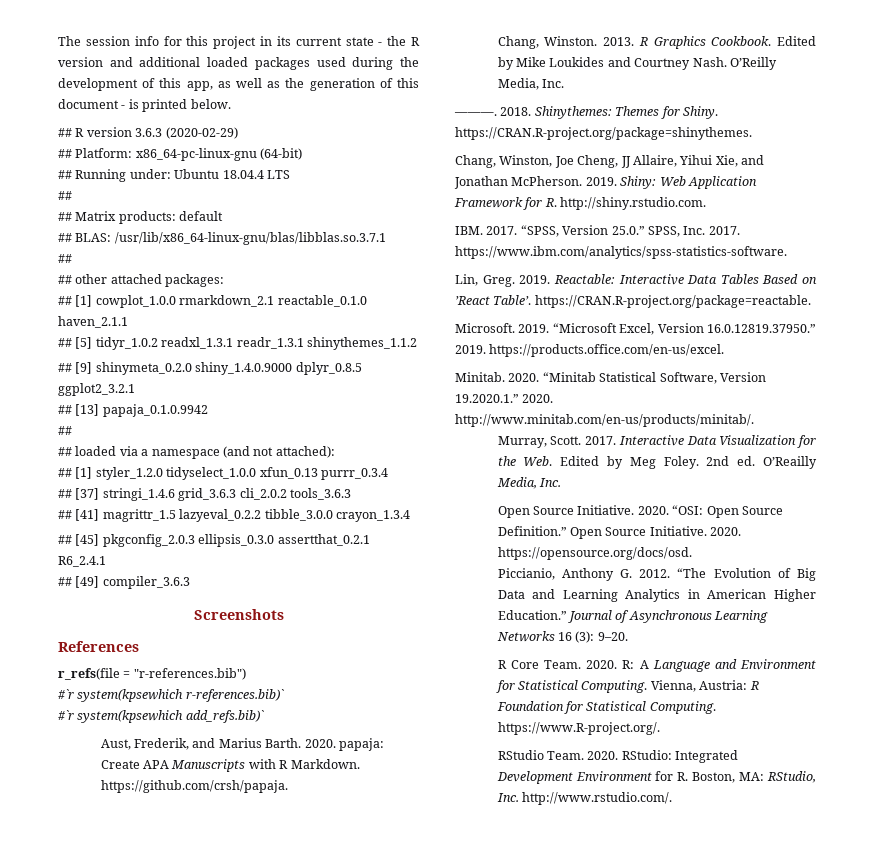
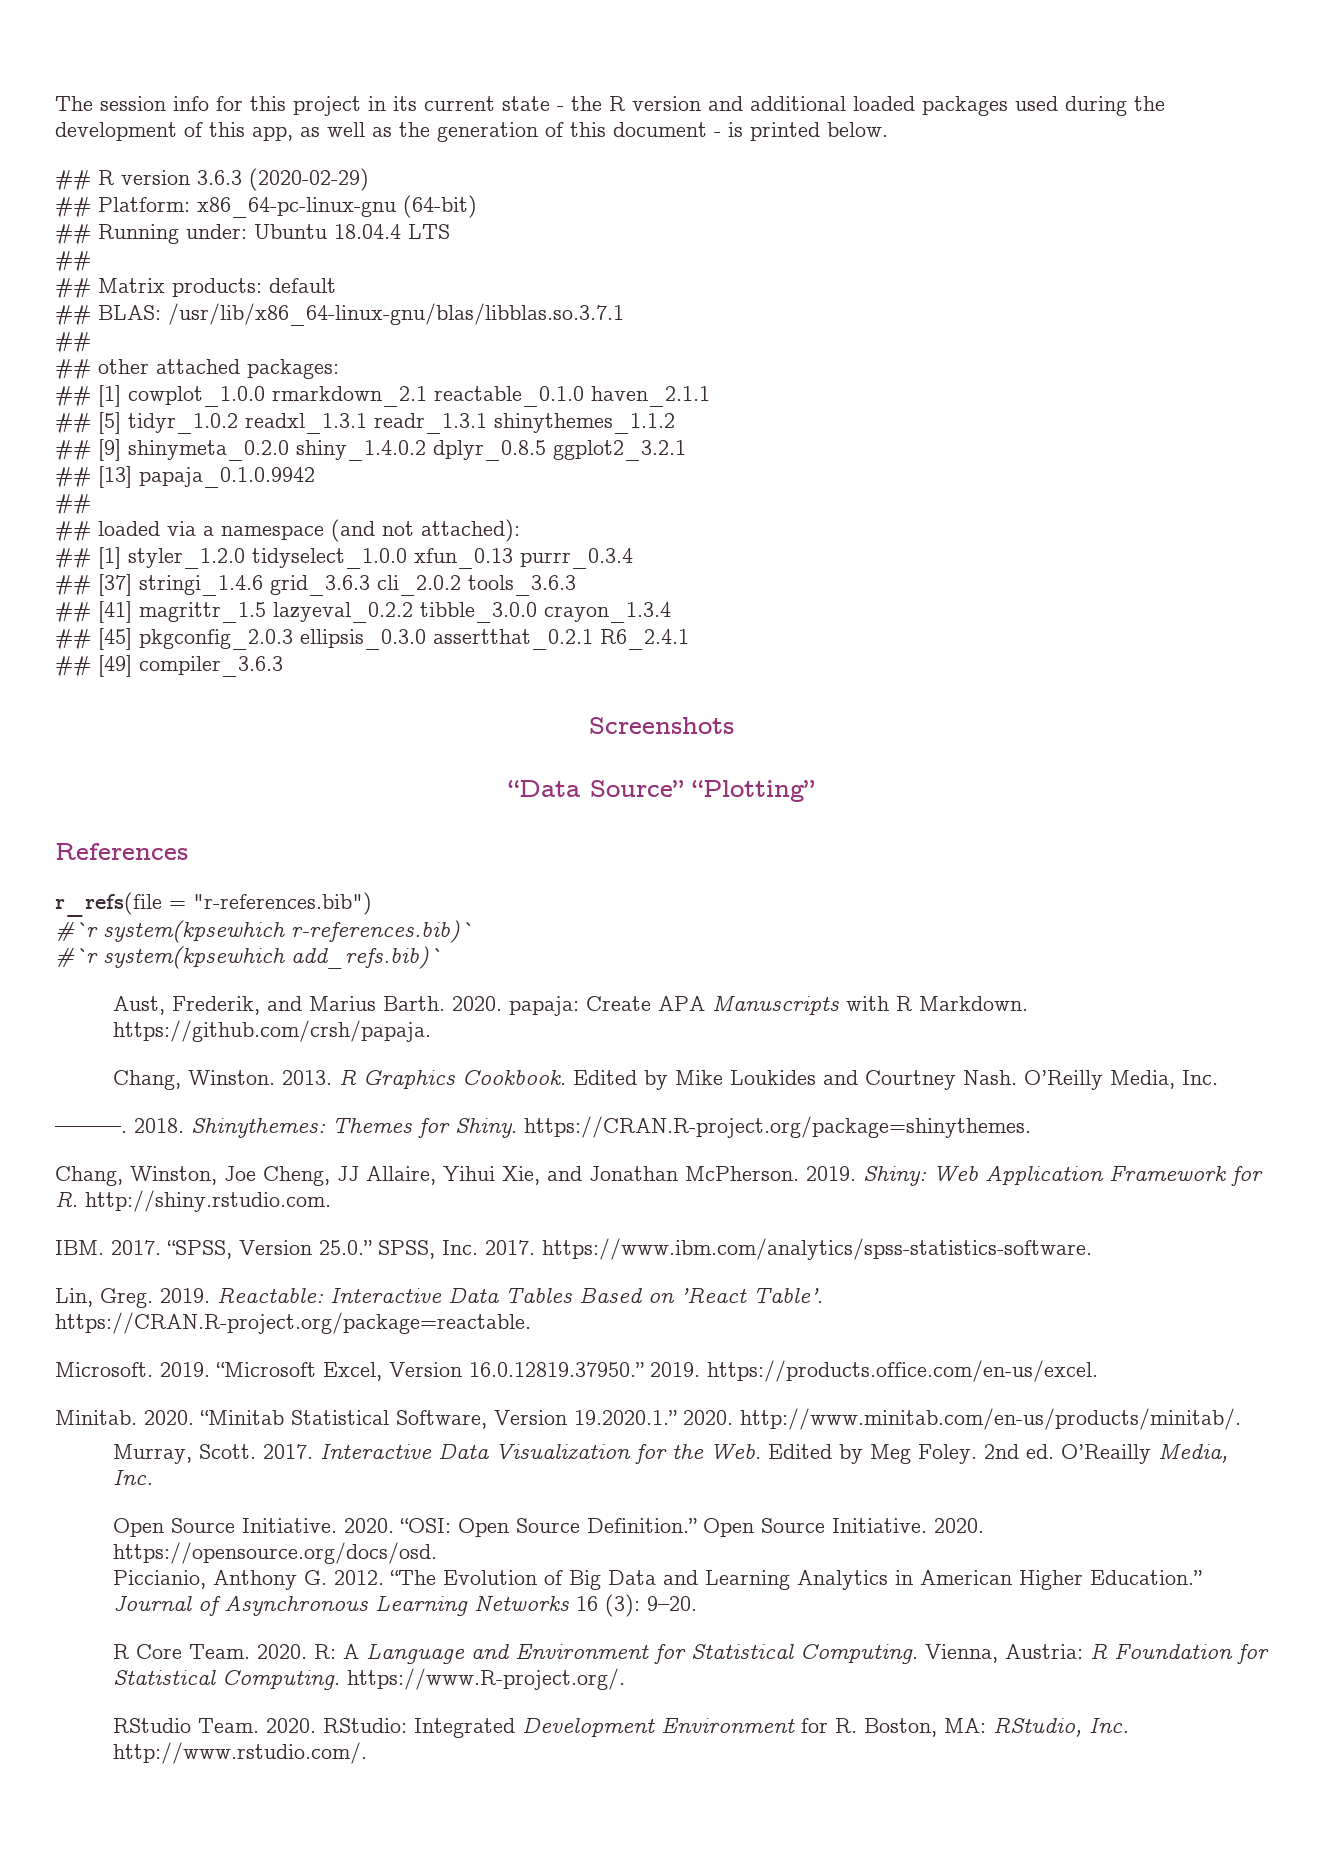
[195,362,293,375] shiny_1.4.0.9000 -> [296,440,426,461] shiny_1.4.0.2
(284, 614) none -> [508,780,815,802] // “Data Source” “Plotting”

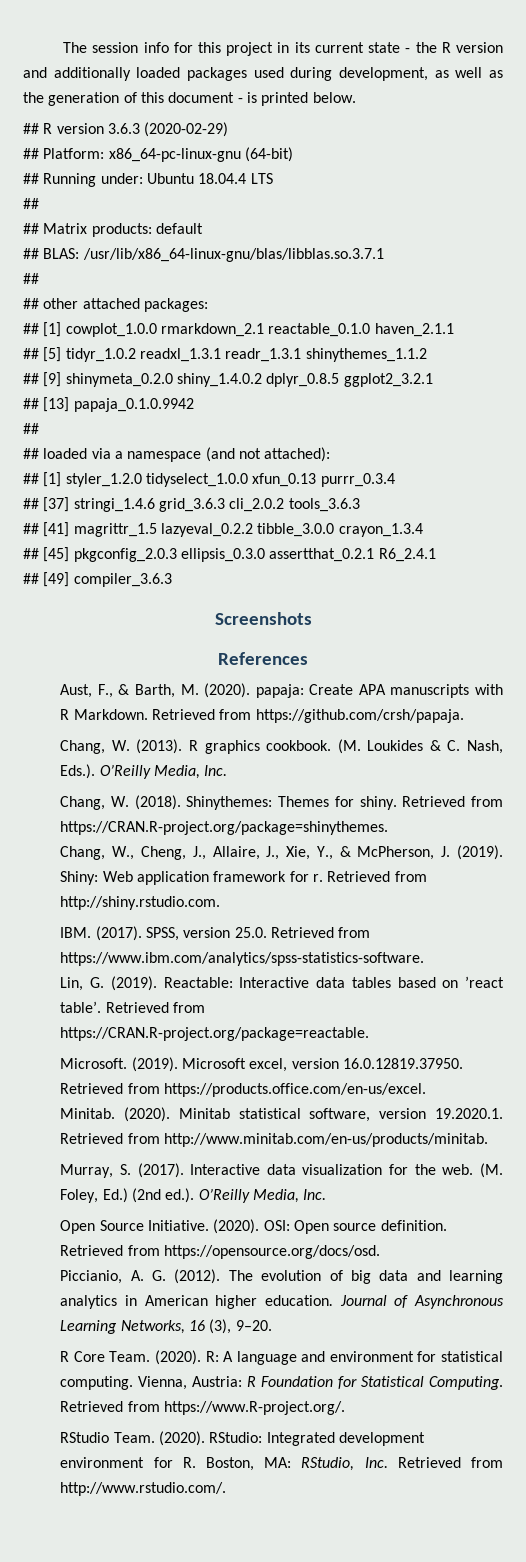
[750,96,846,111] additional -> [53,67,131,81] additionally
[1134,96,1165,111] [55,122,293,141] the development of this app, -> [339,67,428,81] development,
[508,780,815,802] [55,843,188,860] [55,892,372,917] [55,920,472,943] [55,946,441,969] [113,996,503,1015] “Data Source” “Plotting” // References // r_refs(file = "r-references.bib") // #`r system(kpsewhich r-references.bib)` // #`r system(kpsewhich add_refs.bib)` // Aust, Frederik, and Marius Barth. 2020. -> [218,652,308,665] [60,683,251,698] References // Aust, F., & Barth, M. (2020).
[712,995,840,1015] Manuscripts -> [390,684,470,698] manuscripts
(1029, 1003) none -> [151,709,252,720] Retrieved from
[188,1069,1219,1090] [55,1116,1031,1138] [55,1165,1263,1186] [55,1190,331,1212] [55,1238,1092,1260] [55,1287,823,1308] [55,1312,531,1334] [55,1360,1098,1382] [55,1408,1241,1430] [113,1443,1152,1464] Winston. 2013. R Graphics Cookbook. Edited by Mike Loukides and Courtney Nash. O’Reilly Media, Inc. // ———. 2018. Shinythemes: Themes for Shiny. https://CRAN.R-project.org/package=shinythemes. // Chang, Winston, Joe Cheng, JJ Allaire, Yihui Xie, and Jonathan McPherson. 2019. Shiny: Web Application Framework for R. http://shiny.rstudio.com. // IBM. 2017. “SPSS, Version 25.0.” SPSS, Inc. 2017. https://www.ibm.com/analytics/spss-statistics-software. // Lin, Greg. 2019. Reactable: Interactive Data Tables Based on ’React Table’. https://CRAN.R-project.org/package=reactable. // Microsoft. 2019. “Microsoft Excel, Version 16.0.12819.37950.” 2019. https://products.office.com/en-us/excel. // Minitab. 2020. “Minitab Statistical Software, Version 19.2020.1.” 2020. http://www.minitab.com/en-us/products/minitab/. // Murray, Scott. 2017. Interactive Data Visualization for the Web. Edited by Meg Foley. 2nd ed. O’Reailly -> [111,739,504,754] [60,764,228,779] [60,795,503,810] [60,821,389,835] [60,845,503,860] [60,871,427,885] [60,896,221,910] [60,926,371,941] [60,952,425,966] [60,976,504,991] [60,1001,205,1013] [60,1027,370,1041] [60,1057,463,1072] [60,1083,426,1097] [60,1107,503,1122] [60,1133,488,1147] [60,1163,504,1178] [60,1188,250,1203] W. (2013). R graphics cookbook. (M. Loukides & C. Nash, Eds.). O’Reilly Media, Inc. // Chang, W. (2018). Shinythemes: Themes for shiny. Retrieved from https://CRAN.R-project.org/package=shinythemes. // Chang, W., Cheng, J., Allaire, J., Xie, Y., & McPherson, J. (2019). Shiny: Web application framework for r. Retrieved from http://shiny.rstudio.com. // IBM. (2017). SPSS, version 25.0. Retrieved from https://www.ibm.com/analytics/spss-statistics-software. // Lin, G. (2019). Reactable: Interactive data tables based on ’react table’. Retrieved from https://CRAN.R-project.org/package=reactable. // Microsoft. (2019). Microsoft excel, version 16.0.12819.37950. Retrieved from https://products.office.com/en-us/excel. // Minitab. (2020). Minitab statistical software, version 19.2020.1. Retrieved from http://www.minitab.com/en-us/products/minitab. // Murray, S. (2017). Interactive data visualization for the web. (M. Foley, Ed.) (2nd ed.). O’Reilly
[344,1518,985,1537] [113,1542,438,1564] [113,1570,1203,1590] 2020. “OSI: Open Source Definition.” Open Source Initiative. 2020. https://opensource.org/docs/osd. // Piccianio, Anthony G. 2012. “The Evolution of Big Data and Learning Analytics in American Higher Education.” -> [213,1219,447,1234] [60,1245,380,1259] [60,1269,503,1284] [60,1295,334,1309] (2020). OSI: Open source definition. Retrieved from https://opensource.org/docs/osd. // Piccianio, A. G. (2012). The evolution of big data and learning analytics in American higher education.
[474,1594,641,1617] Networks 16 (3): -> [120,1319,232,1334] Networks, 16 (3),
[257,1644,308,1659] 2020. -> [155,1350,202,1365] (2020).
[366,1643,919,1664] Language and Environment for Statistical Computing. -> [236,1351,504,1365] [60,1376,134,1390] language and environment for statistical computing.
(341, 1680) none -> [60,1401,160,1412] Retrieved from
[266,1718,317,1733] 2020. -> [158,1431,205,1446] (2020).
[522,1717,796,1737] Development Environment -> [338,1432,425,1446] [60,1457,145,1468] development environment
(1130, 1725) none -> [397,1457,503,1468] Retrieved from

